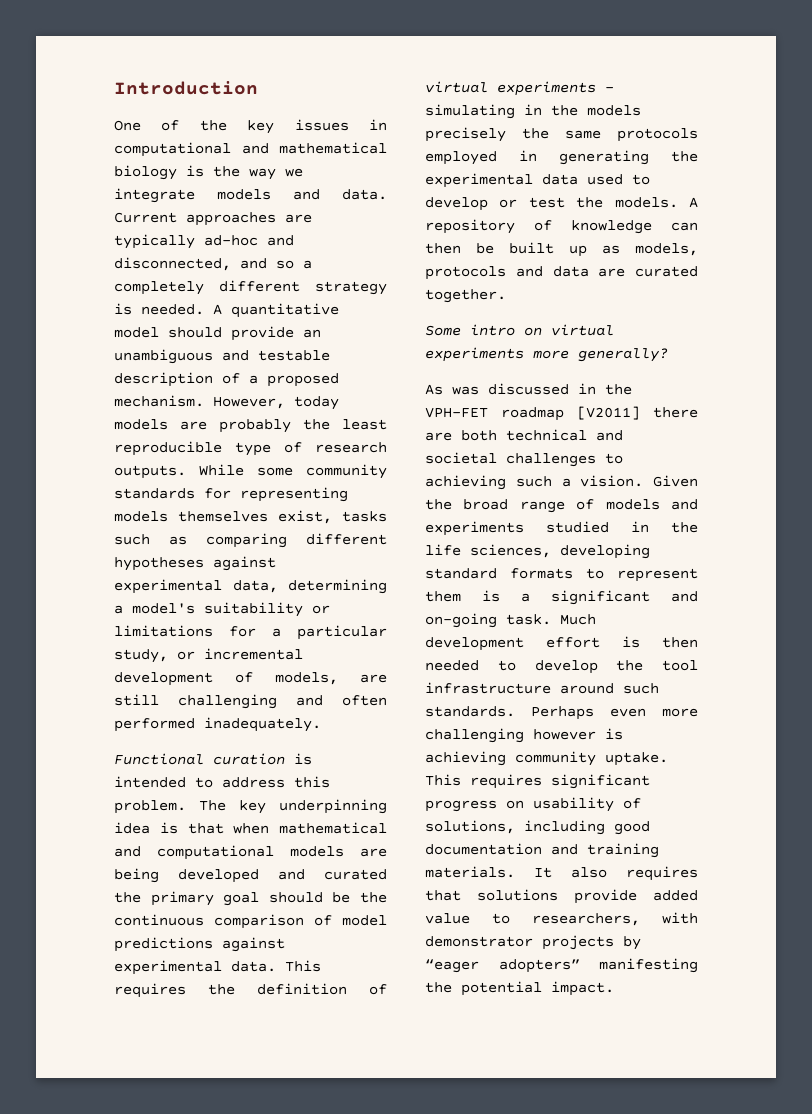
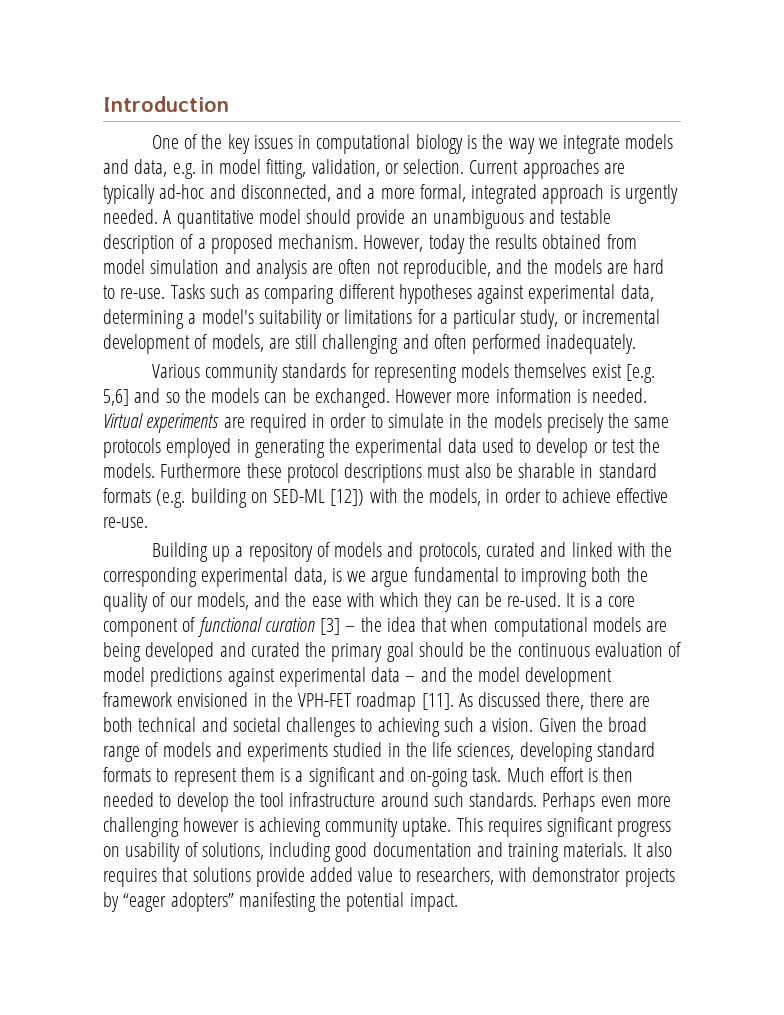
[241,142,387,154] and mathematical -> (411, 144) none
[342,189,387,200] data. -> [134,159,465,179] data, e.g. in model fitting, validation, or selection.
[276,260,312,269] [114,280,387,295] [114,303,132,315] so a completely different strategy is -> [367,184,678,204] a more formal, integrated approach is urgently
[114,419,387,433] [114,441,387,456] [114,464,387,479] [114,487,348,502] [114,510,387,524] models are probably the least reproducible type of research outputs. While some community standards for representing models themselves exist, tasks -> [468,234,637,249] [103,259,665,279] [103,284,205,299] the results obtained from model simulation and analysis are often not reproducible, and the models are hard to re-use. Tasks
[114,753,312,765] [114,776,330,788] [114,799,387,814] [114,822,387,834] [114,845,387,860] [114,868,387,883] [114,891,387,906] [114,914,387,929] [114,937,285,952] [114,960,321,975] [114,983,387,998] [425,81,614,96] [425,104,515,119] Functional curation is intended to address this problem. The key underpinning idea is that when mathematical and computational models are being developed and curated the primary goal should be the continuous comparison of model predictions against experimental data. This requires the definition of virtual experiments – simulating -> [151,363,655,383] [103,388,648,408] [103,413,444,433] Various community standards for representing models themselves exist [e.g. 5,6] and so the models can be exchanged. However more information is needed. Virtual experiments are required in order to simulate
[689,197,698,208] [425,219,698,234] [425,242,698,257] [425,266,698,280] [425,289,506,303] [425,324,614,336] [425,347,668,362] [425,383,632,395] [425,406,640,421] A repository of knowledge can then be built up as models, protocols and data are curated together. // Some intro on virtual experiments more generally? // As was discussed in the VPH-FET roadmap [V2011] -> [160,463,657,483] [103,488,669,508] [103,517,148,528] [151,542,673,562] [103,567,648,587] [103,592,636,612] [103,617,668,637] [103,642,682,662] [103,667,613,687] [103,692,585,712] Furthermore these protocol descriptions must also be sharable in standard formats (e.g. building on SED-ML [12]) with the models, in order to achieve effective re-use. // Building up a repository of models and protocols, curated and linked with the corresponding experimental data, is we argue fundamental to improving both the quality of our models, and the ease with which they can be re-used. It is a core component of functional curation [3] – the idea that when computational models are being developed and curated the primary goal should be the continuous evaluation of model predictions against experimental data – and the model development framework envisioned in the VPH-FET roadmap [11]. As discussed there,
[425,637,524,651] development -> (545, 774) none

